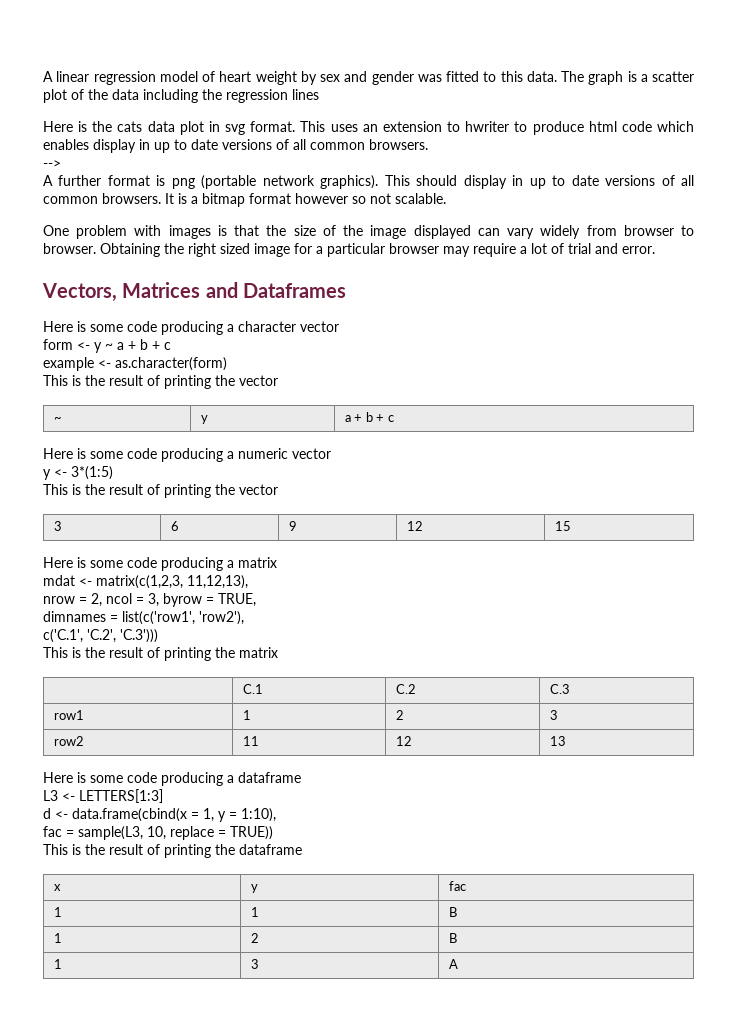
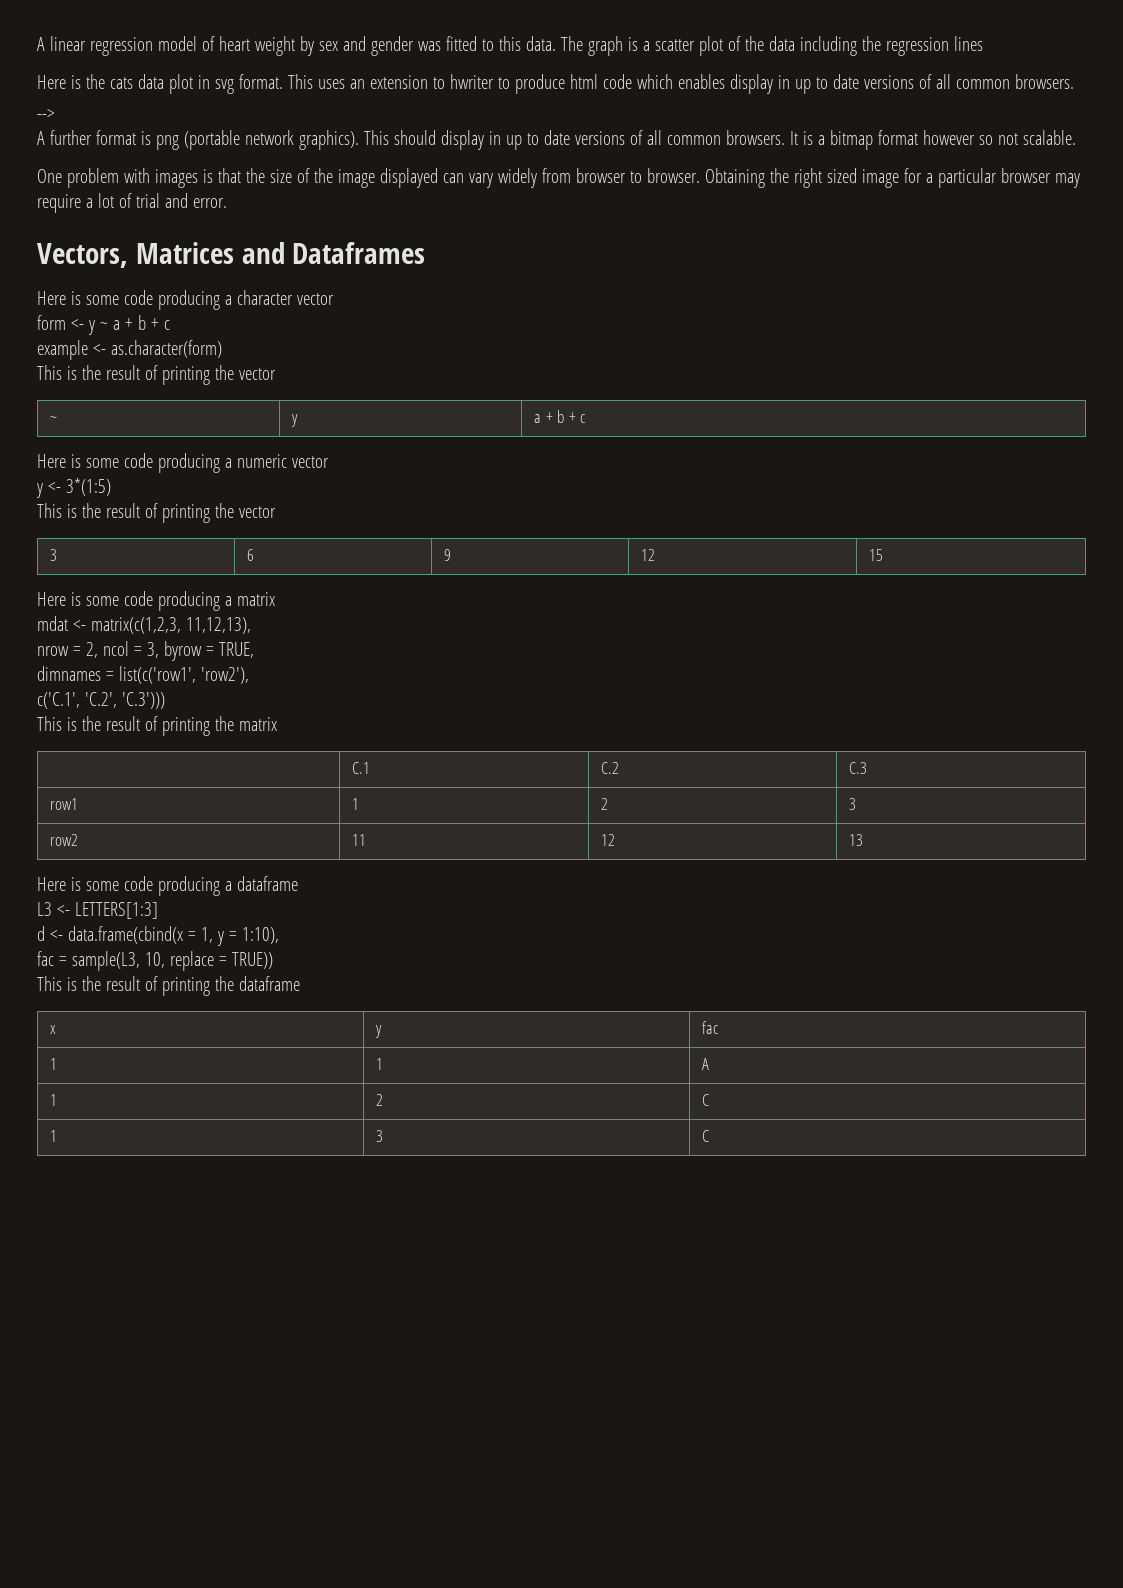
[449,907,458,917] [54,933,63,943] [251,933,260,943] [449,933,458,943] B // 1 | 2 | B -> [702,1058,710,1070] [50,1094,58,1106] [376,1094,384,1106] [702,1094,710,1106] A // 1 | 2 | C
[449,959,459,969] A -> [702,1130,710,1142] C

